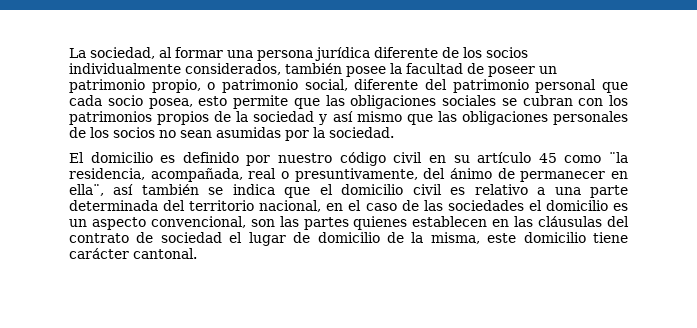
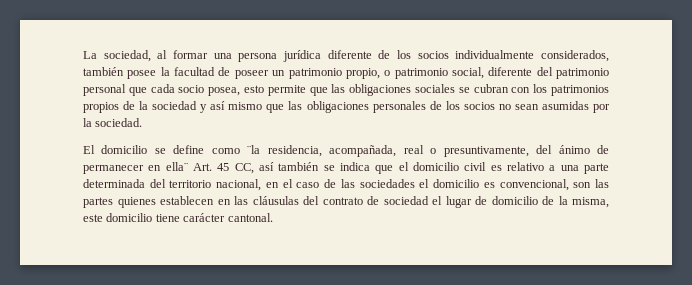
[160,152,557,166] es definido por nuestro código civil en su artículo 45 -> [154,145,205,154] se define
[69,184,104,196] ella¨, -> [165,162,254,174] ella¨ Art. 45 CC,
[69,217,146,230] un aspecto -> (495, 185) none

